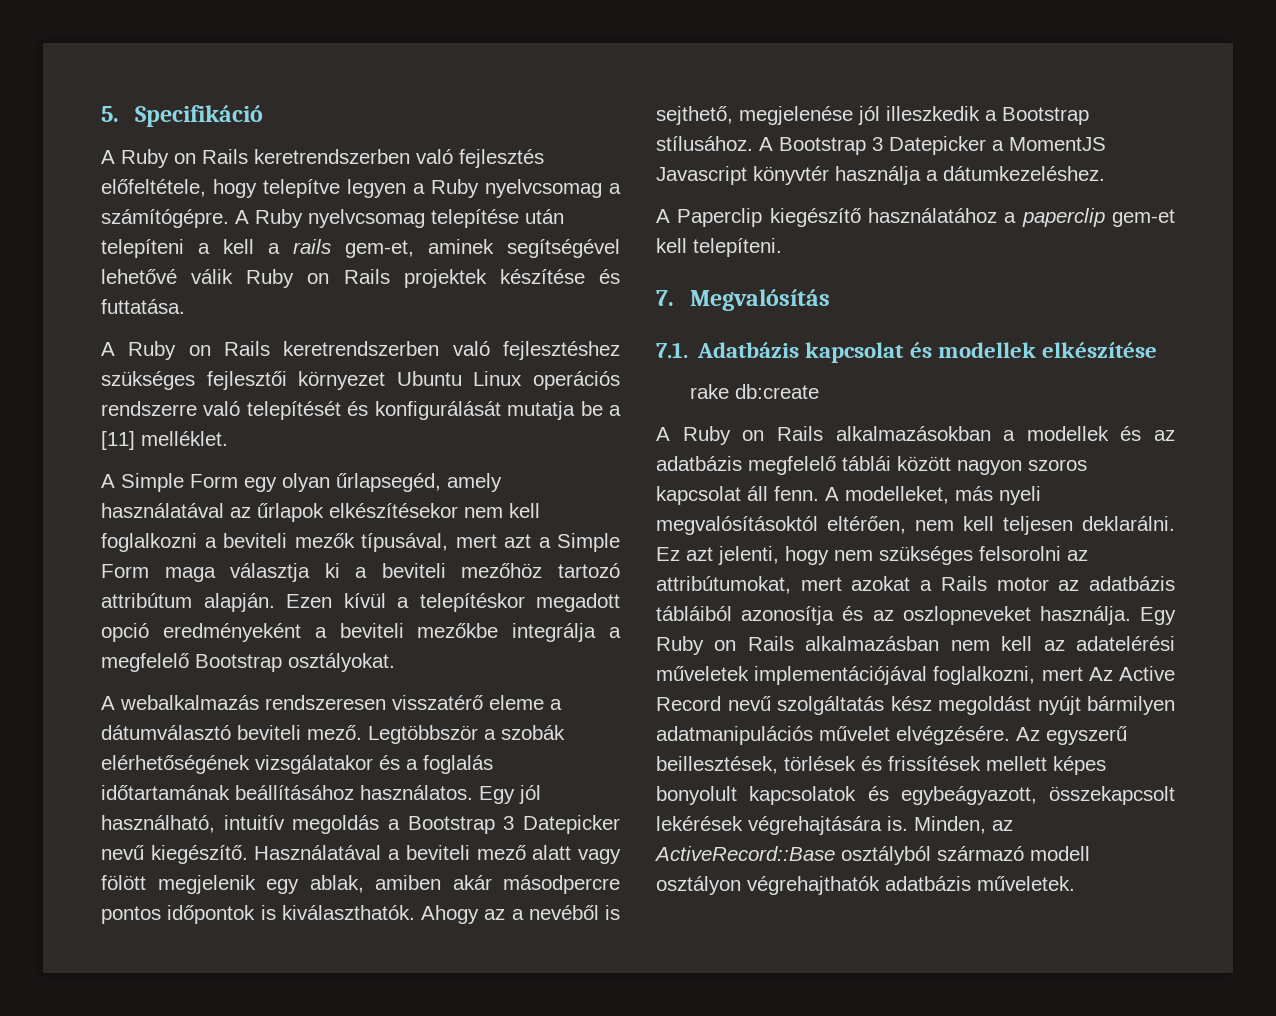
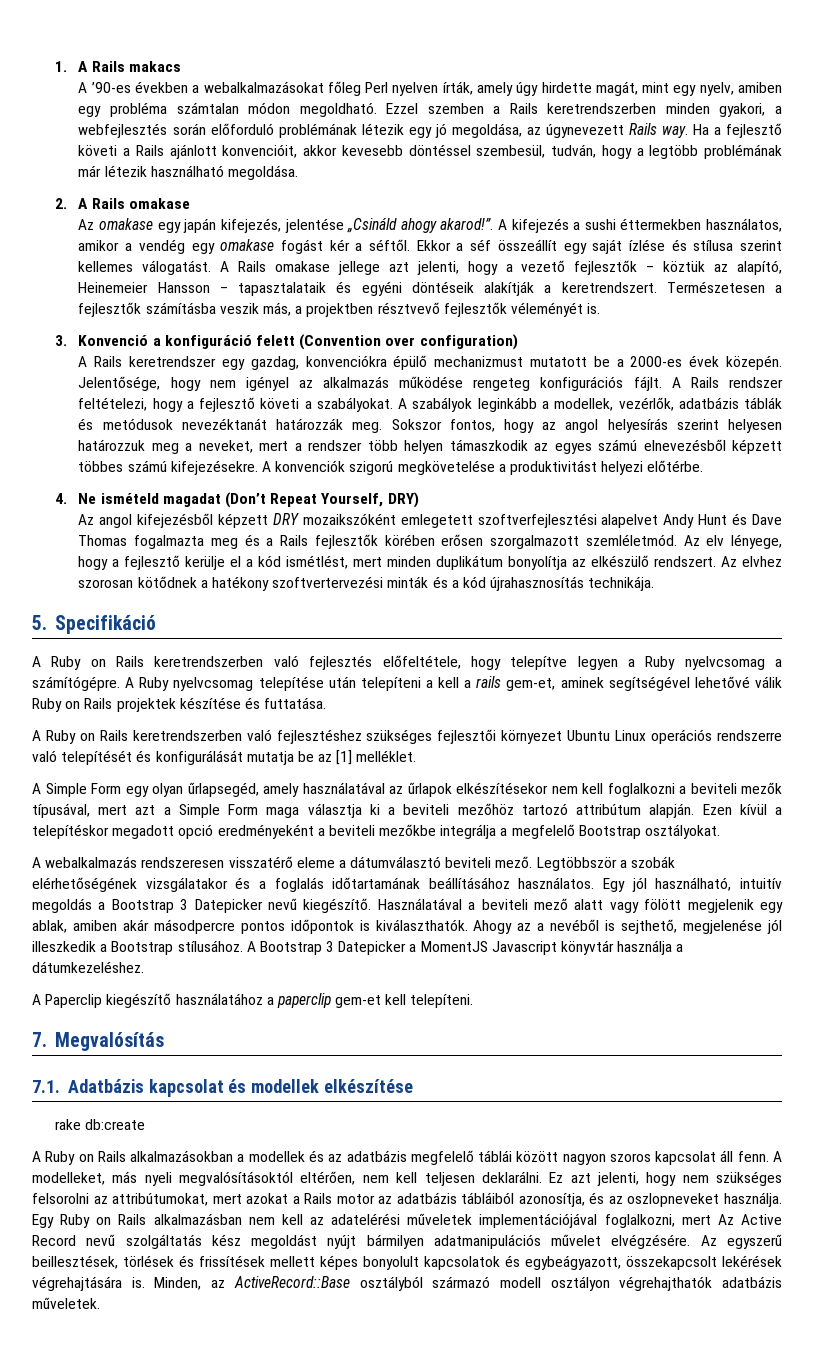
(101, 114) none -> [55,61,181,72] [78,81,782,96] [78,102,782,117] [78,123,783,138] [78,144,782,159] [78,165,299,180] [55,198,190,209] [78,217,783,233] [78,239,783,254] [78,260,783,275] [78,281,783,296] [78,302,601,317] [55,334,518,350] [78,355,782,370] [78,376,783,391] [78,397,782,412] [78,418,782,433] [78,439,782,454] [78,460,704,475] [55,492,419,508] [78,513,782,528] [78,534,782,549] [78,555,782,570] [78,576,655,591] 1. A Rails makacs // A ’90-es években a webalkalmazásokat főleg Perl nyelven írták, amely úgy hirdette magát, mint egy nyelv, amiben egy probléma számtalan módon megoldható. Ezzel szemben a Rails keretrendszerben minden gyakori, a webfejlesztés során előforduló problémának létezik egy jó megoldása, az úgynevezett Rails way. Ha a fejlesztő követi a Rails ajánlott konvencióit, akkor kevesebb döntéssel szembesül, tudván, hogy a legtöbb problémának már létezik használható megoldása. // 2. A Rails omakase // Az omakase egy japán kifejezés, jelentése „Csináld ahogy akarod!”. A kifejezés a sushi éttermekben használatos, amikor a vendég egy omakase fogást kér a séftől. Ekkor a séf összeállít egy saját ízlése és stílusa szerint kellemes válogatást. A Rails omakase jellege azt jelenti, hogy a vezető fejlesztők – köztük az alapító, Heinemeier Hansson – tapasztalataik és egyéni döntéseik alakítják a keretrendszert. Természetesen a fejlesztők számításba veszik más, a projektben résztvevő fejlesztők véleményét is. // 3. Konvenció a konfiguráció felett (Convention over configuration) // A Rails keretrendszer egy gazdag, konvenciókra épülő mechanizmust mutatott be a 2000-es évek közepén. Jelentősége, hogy nem igényel az alkalmazás működése rengeteg konfigurációs fájlt. A Rails rendszer feltételezi, hogy a fejlesztő követi a szabályokat. A szabályok leginkább a modellek, vezérlők, adatbázis táblák és metódusok nevezéktanát határozzák meg. Sokszor fontos, hogy az angol helyesírás szerint helyesen határozzuk meg a neveket, mert a rendszer több helyen támaszkodik az egyes számú elnevezésből képzett többes számú kifejezésekre. A konvenciók szigorú megkövetelése a produktivitást helyezi előtérbe. // 4. Ne ismételd magadat (Don’t Repeat Yourself, DRY) // Az angol kifejezésből képzett DRY mozaikszóként emlegetett szoftverfejlesztési alapelvet Andy Hunt és Dave Thomas fogalmazta meg és a Rails fejlesztők körében erősen szorgalmazott szemléletmód. Az elv lényege, hogy a fejlesztő kerülje el a kód ismétlést, mert minden duplikátum bonyolítja az elkészülő rendszert. Az elvhez szorosan kötődnek a hatékony szoftvertervezési minták és a kód újrahasznosítás technikája. //
[609,405,621,416] [101,431,135,450] a [11] -> [318,750,353,765] az [1]
[753,166,829,185] könyvtér -> [561,940,615,955] könyvtár
[741,606,835,625] azonosítja -> [518,1193,585,1207] azonosítja,

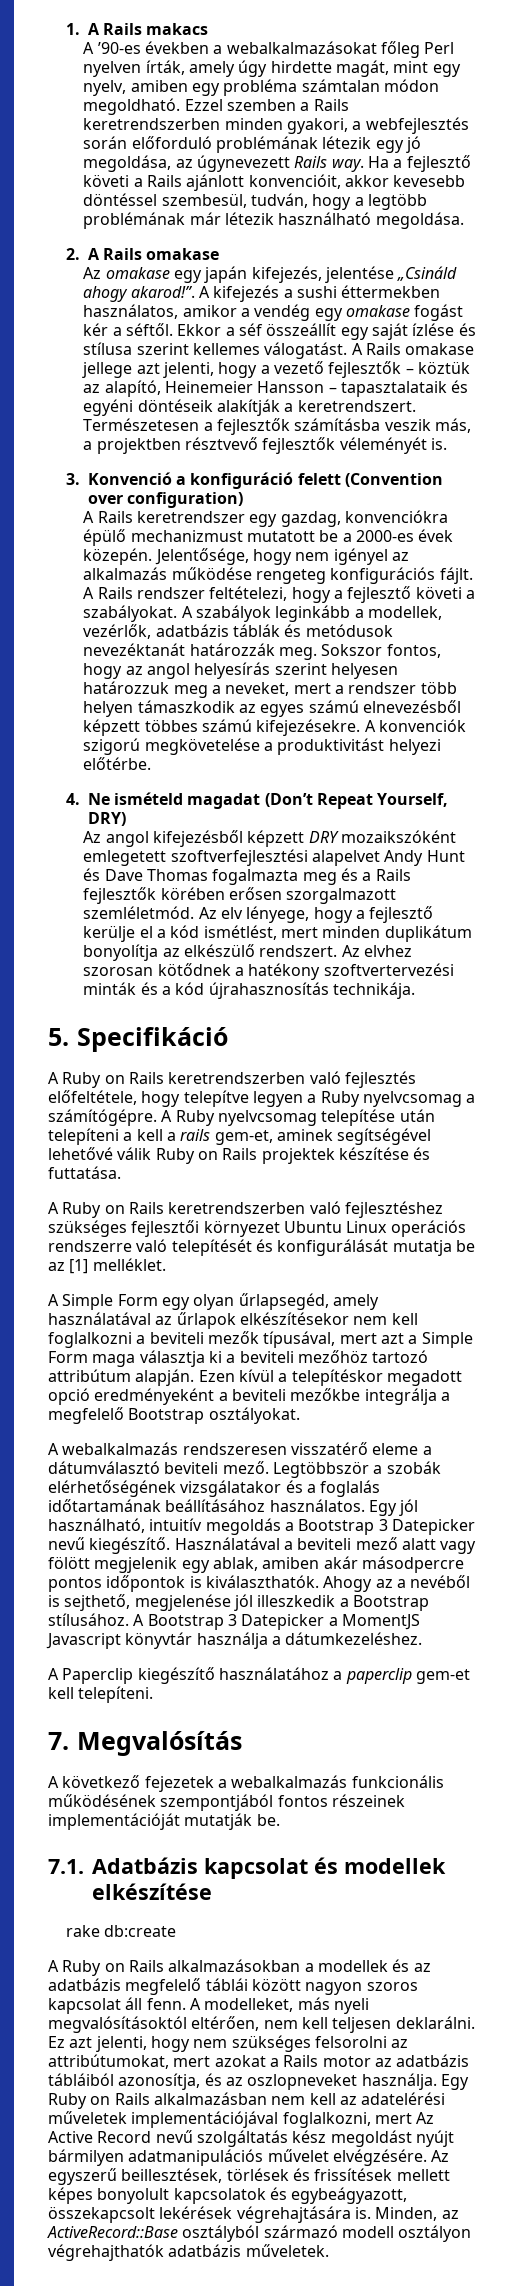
(165, 1041) none -> [48,1775,444,1792] [48,1794,405,1811] [48,1813,280,1830] // A következő fejezetek a webalkalmazás funkcionális működésének szempontjából fontos részeinek implementációját mutatják be.

